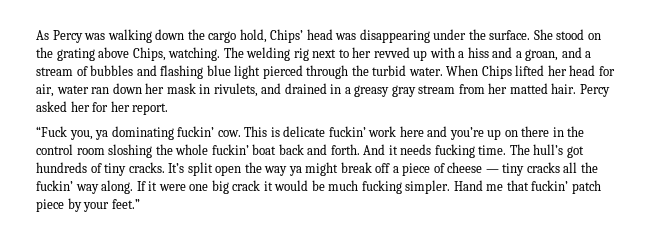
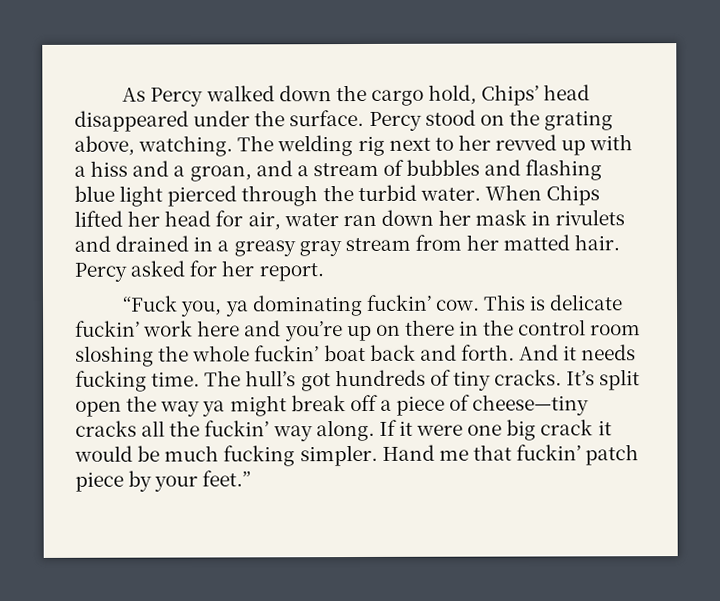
[84,29,152,43] was walking -> [205,85,275,102] walked
[335,29,430,43] was disappearing -> [74,110,189,132] disappeared
[533,29,553,40] She -> [368,111,422,131] Percy
[98,47,166,61] above Chips, -> [74,135,135,156] above,
[213,83,258,97] rivulets, -> [555,209,626,226] rivulets
[70,101,90,112] her -> (186, 268) none
[447,162,525,176] cheese — tiny -> [472,394,590,416] cheese—tiny

